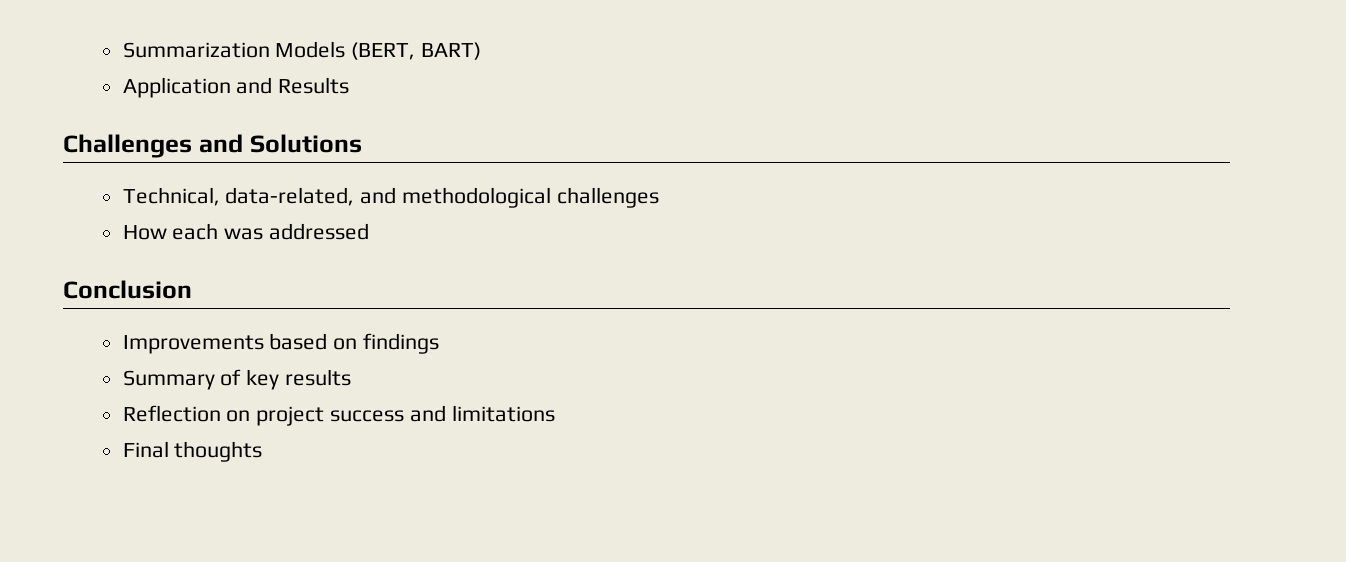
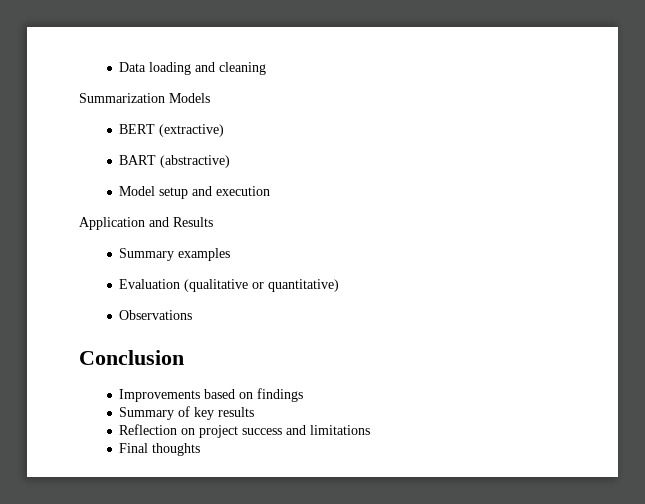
[122,41,481,60] [122,77,350,98] [63,134,362,158] [122,187,659,208] [122,223,369,240] Summarization Models (BERT, BART) // Application and Results // Challenges and Solutions // Technical, data-related, and methodological challenges // How each was addressed -> [119,62,267,75] [79,93,210,103] [119,124,225,137] [119,155,231,168] [119,186,271,199] [79,217,213,230] [119,248,231,261] [119,279,340,292] [119,310,193,320] Data loading and cleaning // Summarization Models // BERT (extractive) // BART (abstractive) // Model setup and execution // Application and Results // Summary examples // Evaluation (qualitative or quantitative) // Observations

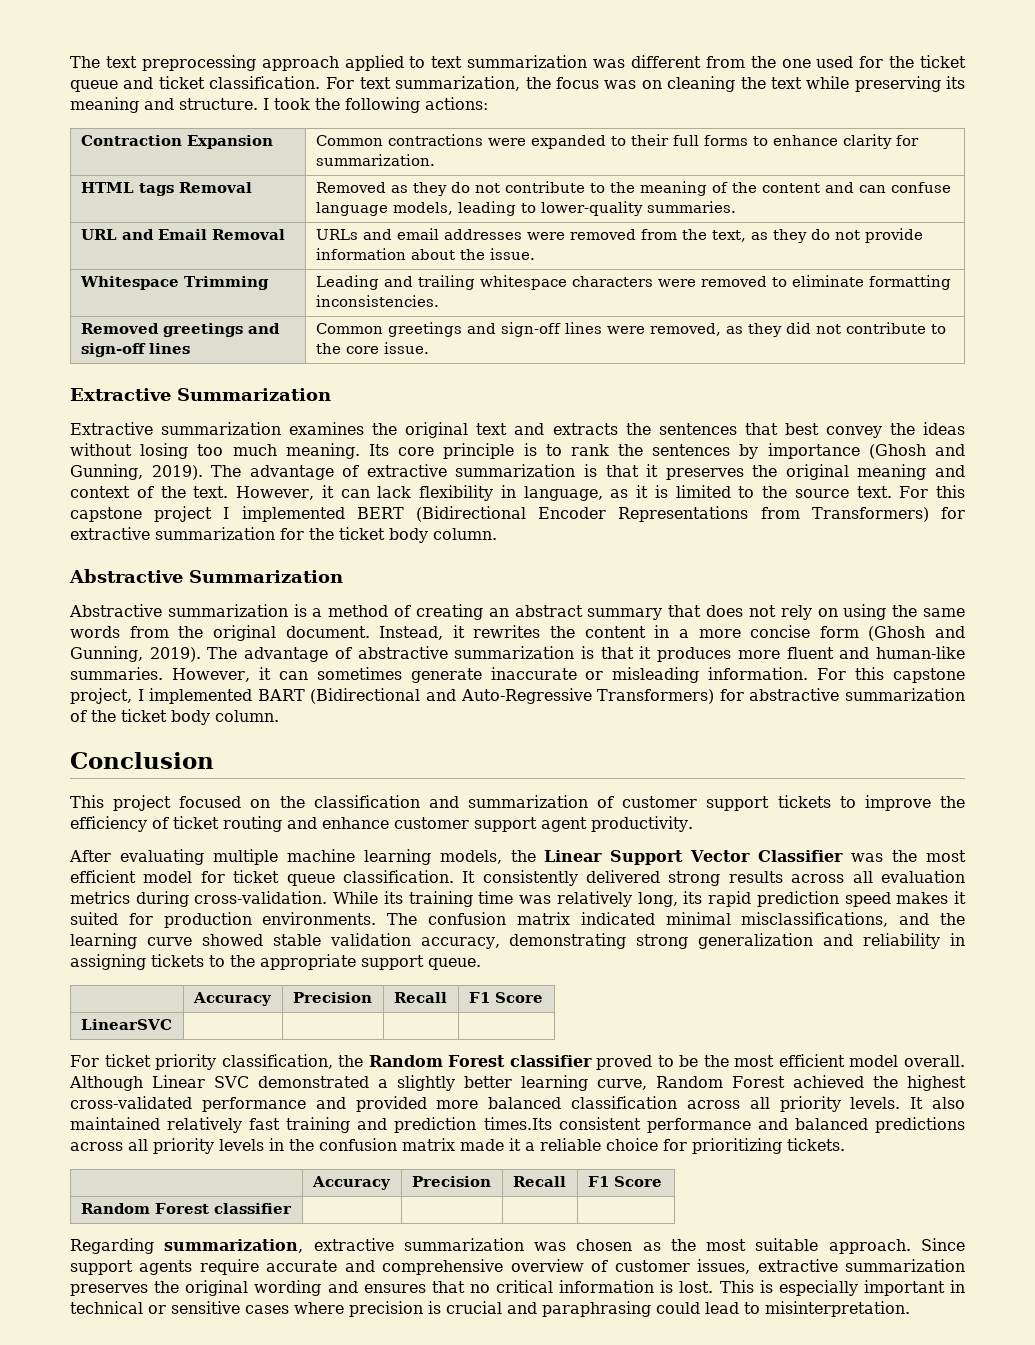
[119,62,267,75] [79,93,210,103] [119,124,225,137] [119,155,231,168] [119,186,271,199] [79,217,213,230] [119,248,231,261] [119,279,340,292] [119,310,193,320] [79,350,184,365] [119,388,304,402] [119,406,255,420] [119,424,371,438] [119,443,201,456] Data loading and cleaning // Summarization Models // BERT (extractive) // BART (abstractive) // Model setup and execution // Application and Results // Summary examples // Evaluation (qualitative or quantitative) // Observations // Conclusion // Improvements based on findings // Summary of key results // Reflection on project success and limitations // Final thoughts -> [70,55,966,71] [70,76,965,92] [70,97,488,113] [80,135,273,149] [315,134,919,149] [315,154,435,166] [80,182,252,196] [315,181,951,196] [315,201,736,216] [80,229,285,240] [315,228,923,243] [315,248,535,260] [79,276,269,290] [315,275,951,290] [315,295,439,307] [80,323,280,337] [80,343,190,357] [315,322,946,337] [315,342,429,354] [70,388,331,401] [70,422,965,438] [70,443,965,459] [70,464,965,480] [70,485,965,501] [70,506,966,522] [70,527,497,543] [69,569,343,583] [69,604,966,620] [70,625,965,641] [70,646,965,662] [70,667,966,683] [70,688,966,704] [70,709,279,725] [70,752,214,769] [70,795,965,811] [70,816,693,832] [69,849,966,865] [70,870,965,886] [70,891,967,907] [70,912,966,928] [70,933,966,949] [70,954,481,970] [192,992,272,1006] [292,992,372,1003] [393,992,447,1003] [468,992,543,1003] [80,1019,172,1030] [70,1054,966,1070] [69,1075,966,1091] [70,1096,966,1112] [70,1117,965,1133] [70,1138,845,1154] [311,1176,391,1190] [411,1176,491,1187] [512,1176,566,1187] [587,1176,662,1187] [80,1203,292,1214] [70,1238,965,1254] [70,1259,966,1275] [70,1280,965,1296] [70,1301,910,1317] The text preprocessing approach applied to text summarization was different from the one used for the ticket queue and ticket classification. For text summarization, the focus was on cleaning the text while preserving its meaning and structure. I took the following actions: // Contraction Expansion | Common contractions were expanded to their full forms to enhance clarity for summarization. // HTML tags Removal | Removed as they do not contribute to the meaning of the content and can confuse language models, leading to lower-quality summaries. // URL and Email Removal | URLs and email addresses were removed from the text, as they do not provide information about the issue. // Whitespace Trimming | Leading and trailing whitespace characters were removed to eliminate formatting inconsistencies. // Removed greetings and sign-off lines | Common greetings and sign-off lines were removed, as they did not contribute to the core issue. // Extractive Summarization // Extractive summarization examines the original text and extracts the sentences that best convey the ideas without losing too much meaning. Its core principle is to rank the sentences by importance (Ghosh and Gunning, 2019). The advantage of extractive summarization is that it preserves the original meaning and context of the text. However, it can lack flexibility in language, as it is limited to the source text. For this capstone project I implemented BERT (Bidirectional Encoder Representations from Transformers) for extractive summarization for the ticket body column. // Abstractive Summarization // Abstractive summarization is a method of creating an abstract summary that does not rely on using the same words from the original document. Instead, it rewrites the content in a more concise form (Ghosh and Gunning, 2019). The advantage of abstractive summarization is that it produces more fluent and human-like summaries. However, it can sometimes generate inaccurate or misleading information. For this capstone project, I implemented BART (Bidirectional and Auto-Regressive Transformers) for abstractive summarization of the ticket body column. // Conclusion // This project focused on the classification and summarization of customer support tickets to improve the efficiency of ticket routing and enhance customer support agent productivity. // After evaluating multiple machine learning models, the Linear Support Vector Classifier was the most efficient model for ticket queue classification. It consistently delivered strong results across all evaluation metrics during cross-validation. While its training time was relatively long, its rapid prediction speed makes it suited for production environments. The confusion matrix indicated minimal misclassifications, and the learning curve showed stable validation accuracy, demonstrating strong generalization and reliability in assigning tickets to the appropriate support queue. // | Accuracy | Precision | Recall | F1 Score // LinearSVC | | | | // For ticket priority classification, the Random Forest classifier proved to be the most efficient model overall. Although Linear SVC demonstrated a slightly better learning curve, Random Forest achieved the highest cross-validated performance and provided more balanced classification across all priority levels. It also maintained relatively fast training and prediction times.Its consistent performance and balanced predictions across all priority levels in the confusion matrix made it a reliable choice for prioritizing tickets. // | Accuracy | Precision | Recall | F1 Score // Random Forest classifier | | | | // Regarding summarization, extractive summarization was chosen as the most suitable approach. Since support agents require accurate and comprehensive overview of customer issues, extractive summarization preserves the original wording and ensures that no critical information is lost. This is especially important in technical or sensitive cases where precision is crucial and paraphrasing could lead to misinterpretation.

